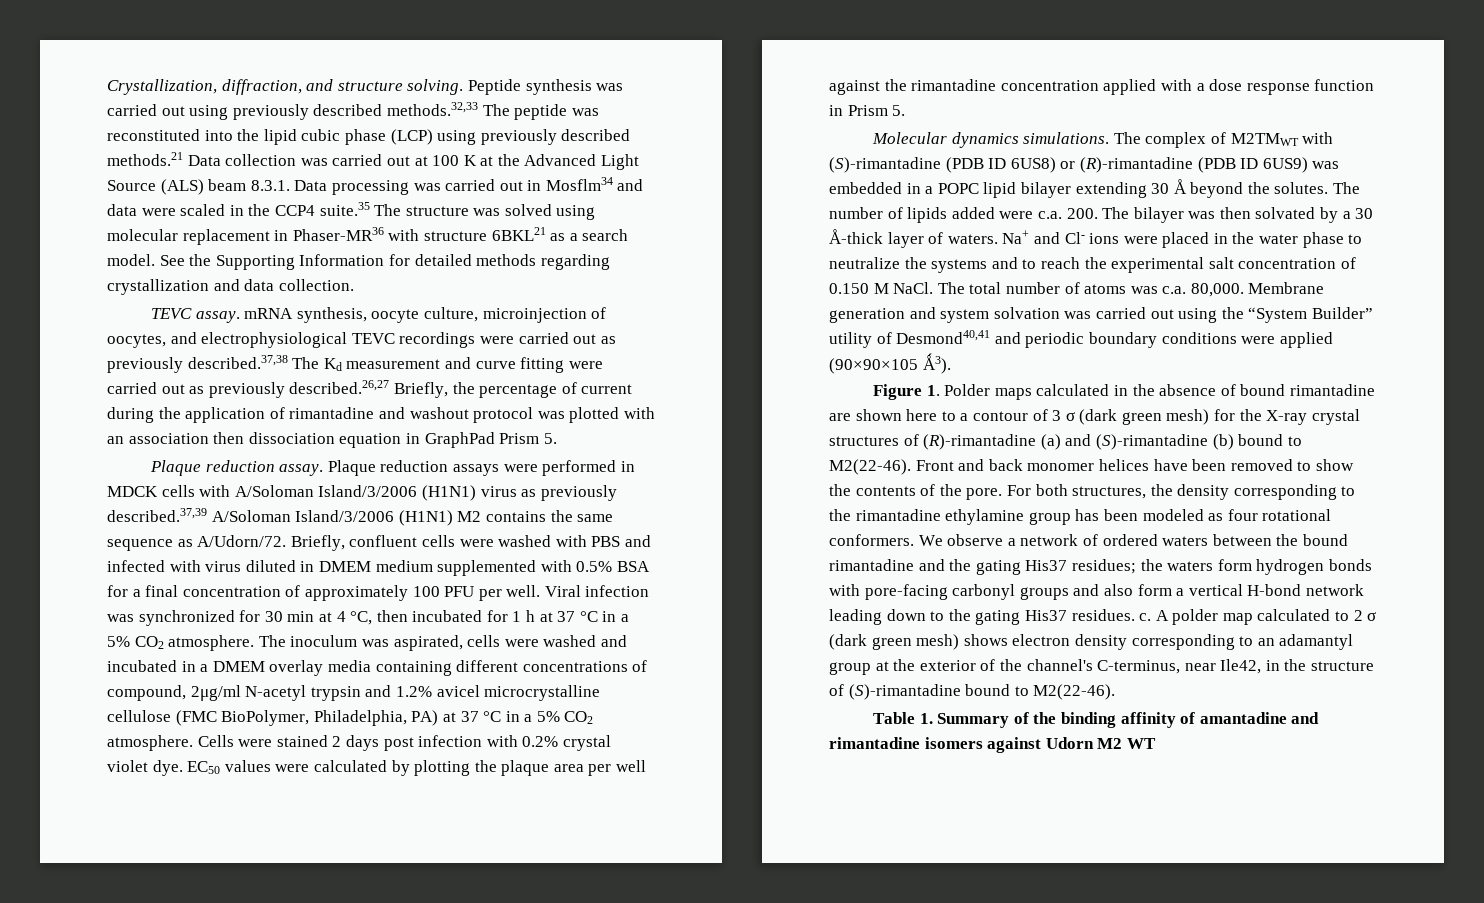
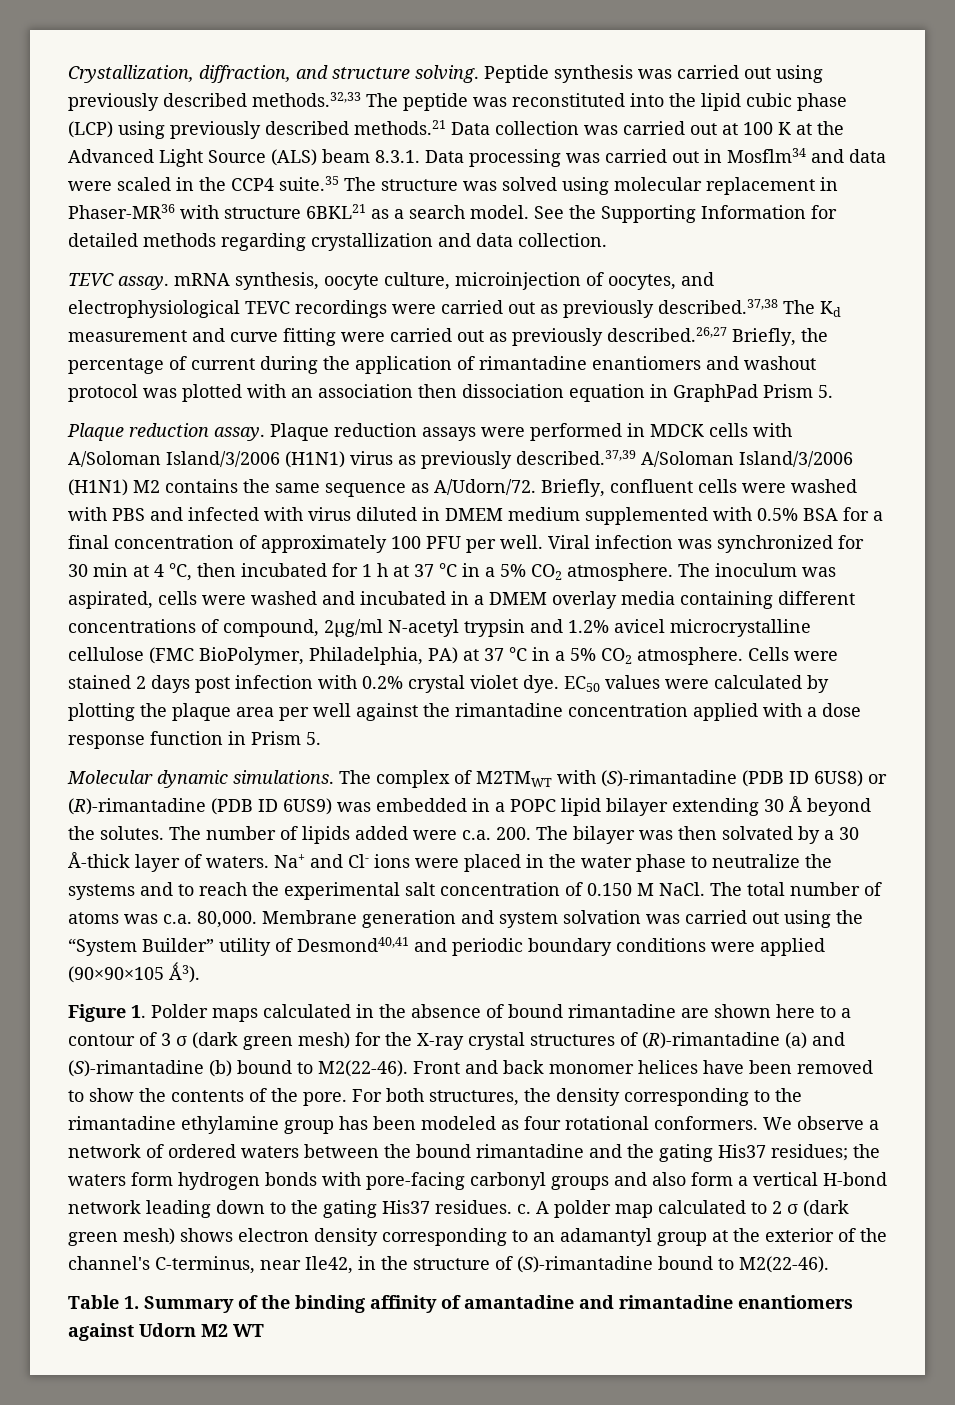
(375, 413) none -> [592,356,701,370] enantiomers
[951,132,1019,148] dynamics -> [157,770,228,788] dynamic
[924,737,983,749] isomers -> [738,1295,853,1309] enantiomers

